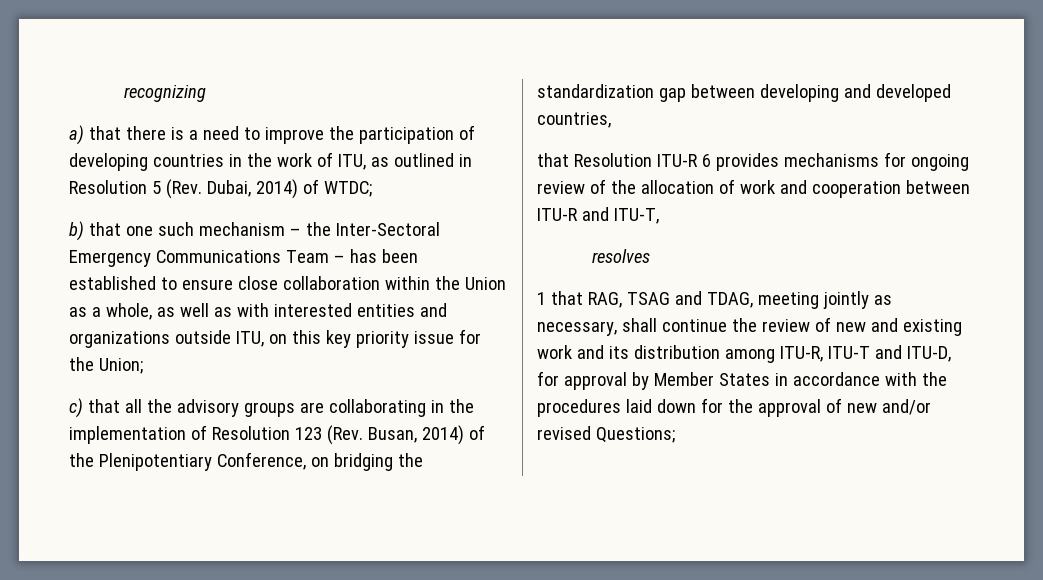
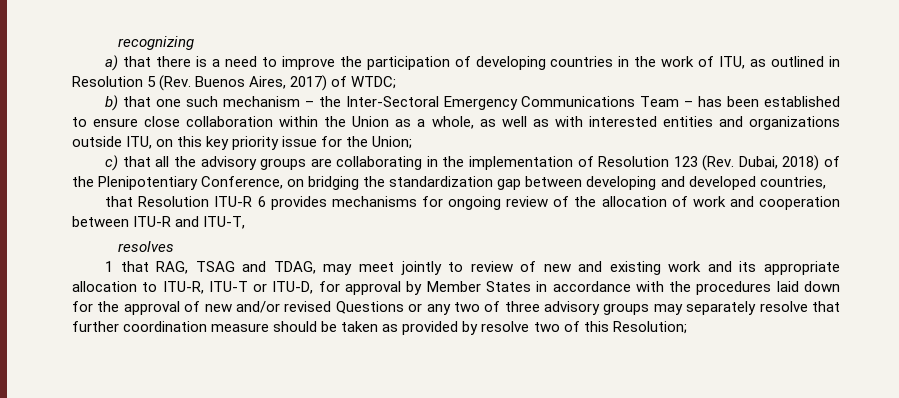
[206,179,298,199] Dubai, 2014) -> [195,75,328,91] Buenos Aires, 2017)
[367,425,464,445] Busan, 2014) -> [738,155,820,171] Dubai, 2018)
[757,291,892,309] [537,318,757,336] meeting jointly as necessary, shall continue the -> [323,261,464,275] may meet jointly to
[633,345,775,363] distribution among -> [763,261,840,275] [72,281,158,292] appropriate allocation to
[874,345,902,359] and -> [253,283,268,292] or
[595,427,675,443] Questions; -> [335,301,841,315] [72,321,687,335] Questions or any two of three advisory groups may separately resolve that further coordination measure should be taken as provided by resolve two of this Resolution;

